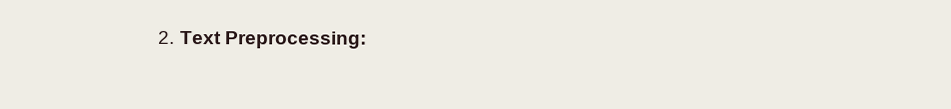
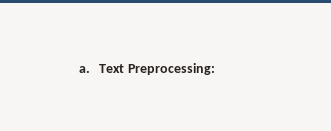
[158,30,176,45] 2. -> [79,66,91,73] a.

